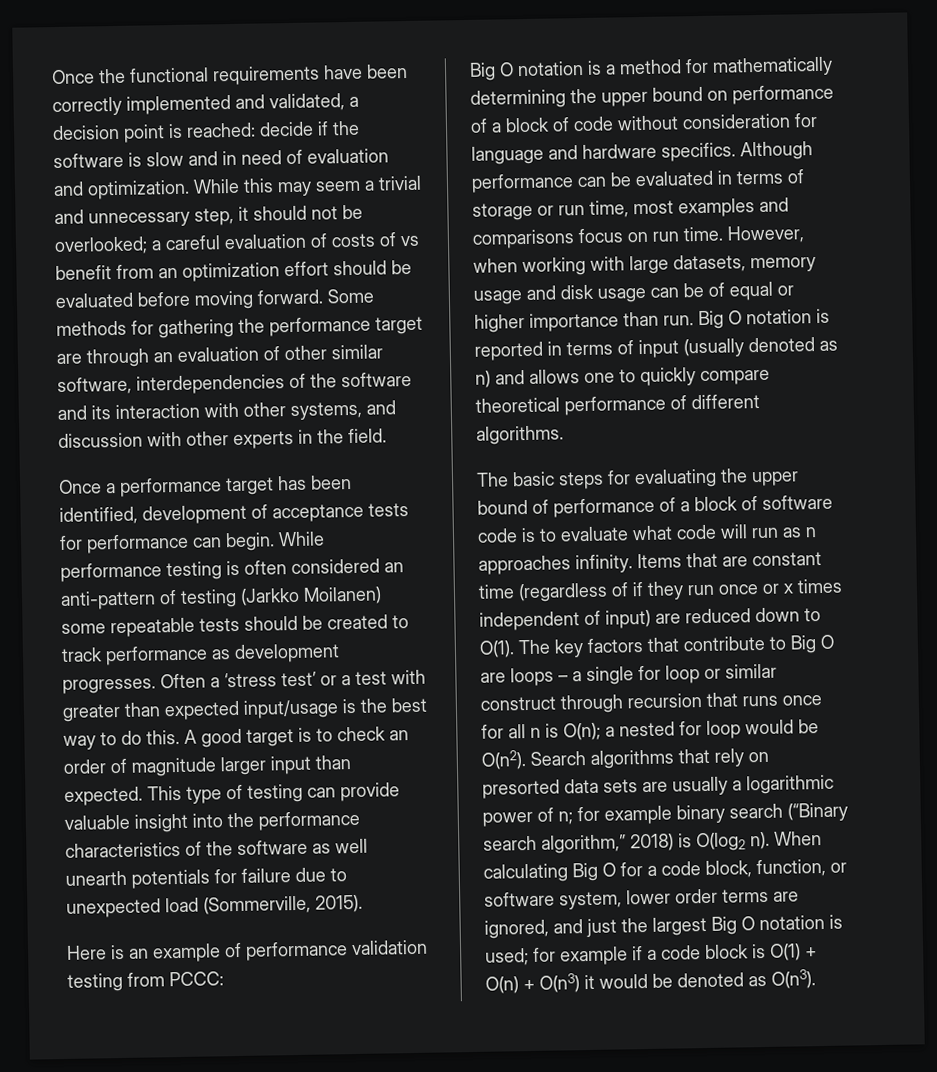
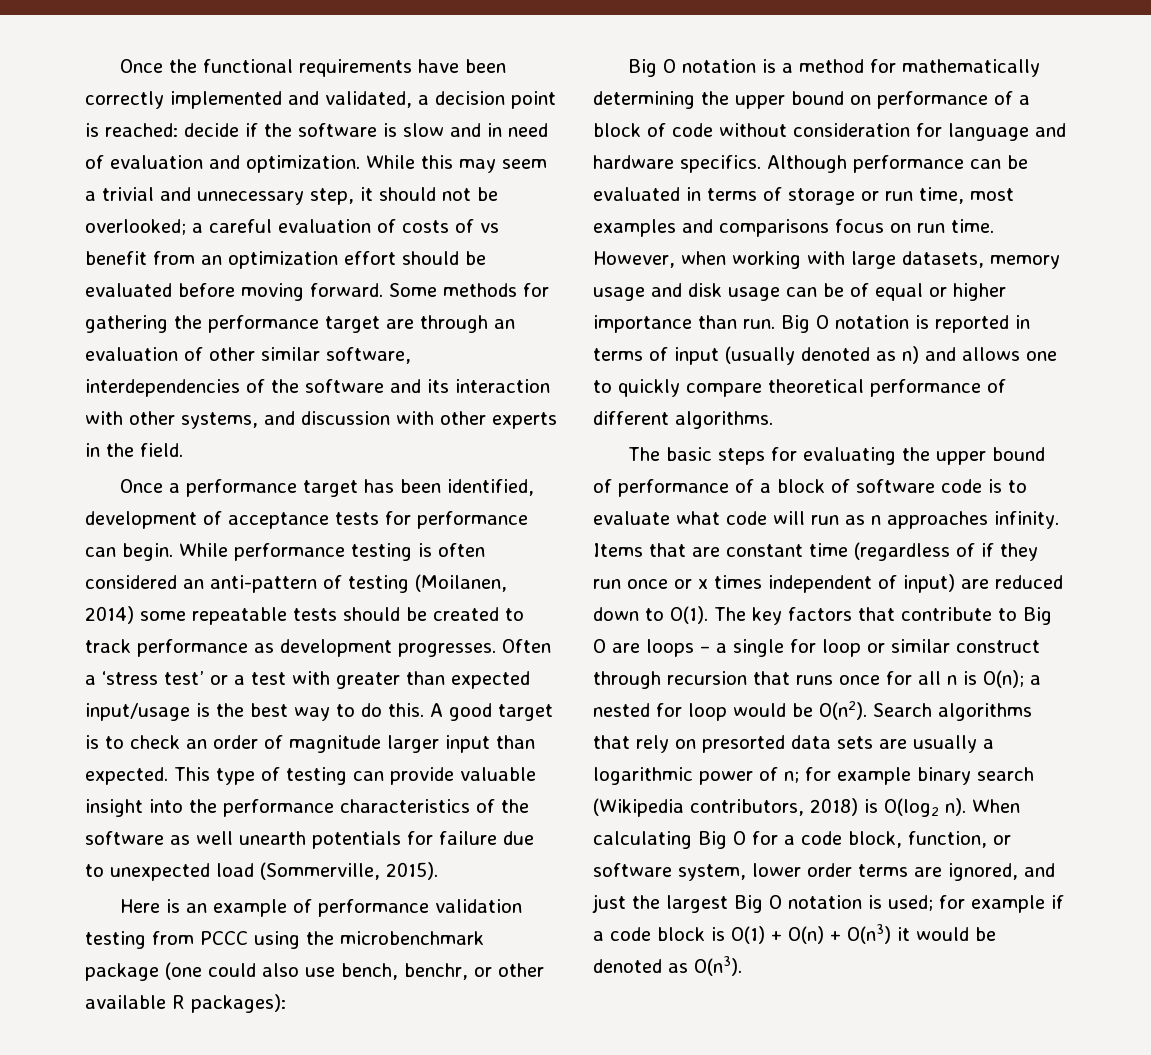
[240,586,382,606] (Jarkko Moilanen) -> [415,574,507,592] [85,606,134,624] (Moilanen, 2014)
[169,971,224,987] PCCC: -> [200,931,484,949] [85,962,544,981] [85,994,286,1013] PCCC using the microbenchmark package (one could also use bench, benchr, or other available R packages):
[787,802,848,822] [483,834,626,854] (“Binary search algorithm,” -> [593,798,804,817] (Wikipedia contributors,

